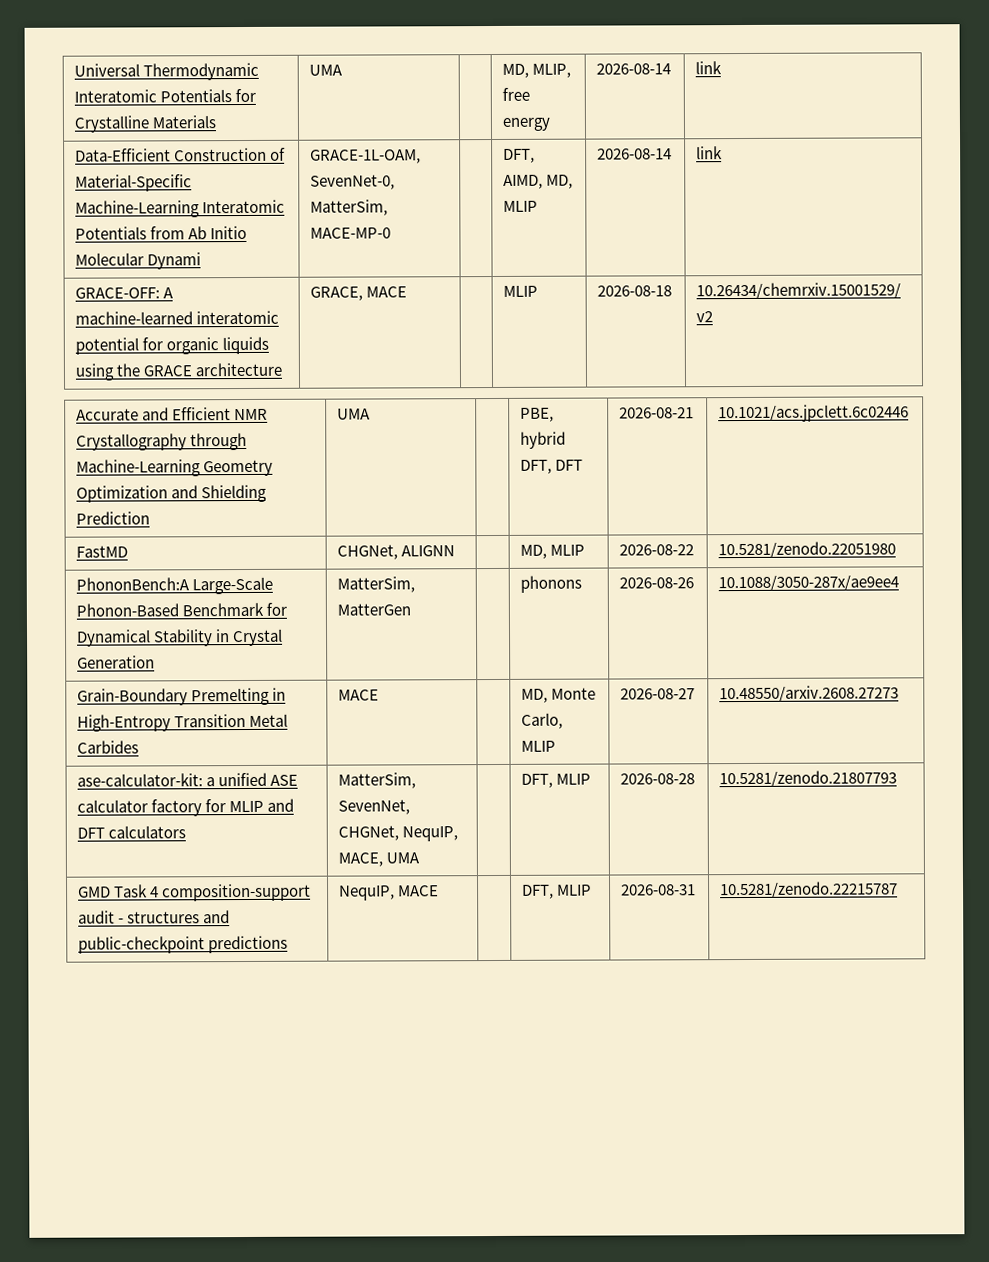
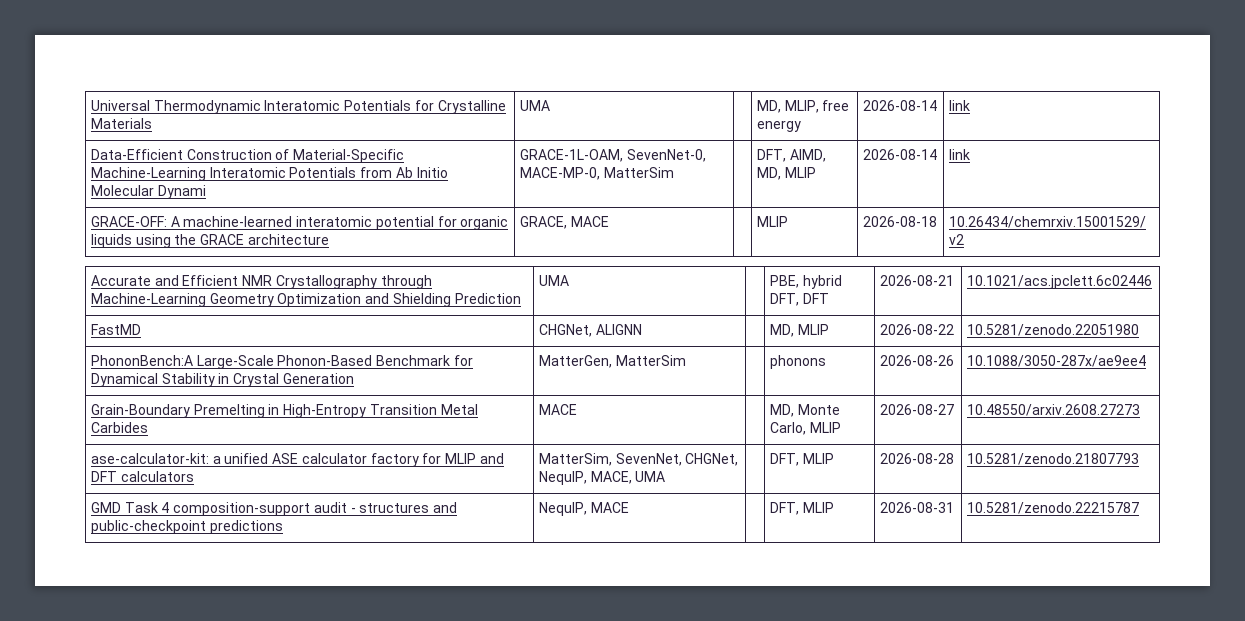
[310,199,389,216] [310,227,392,239] MatterSim, MACE-MP-0 -> [519,167,674,180] MACE-MP-0, MatterSim
[337,576,416,593] [337,603,412,616] MatterSim, MatterGen -> [538,355,686,368] MatterGen, MatterSim

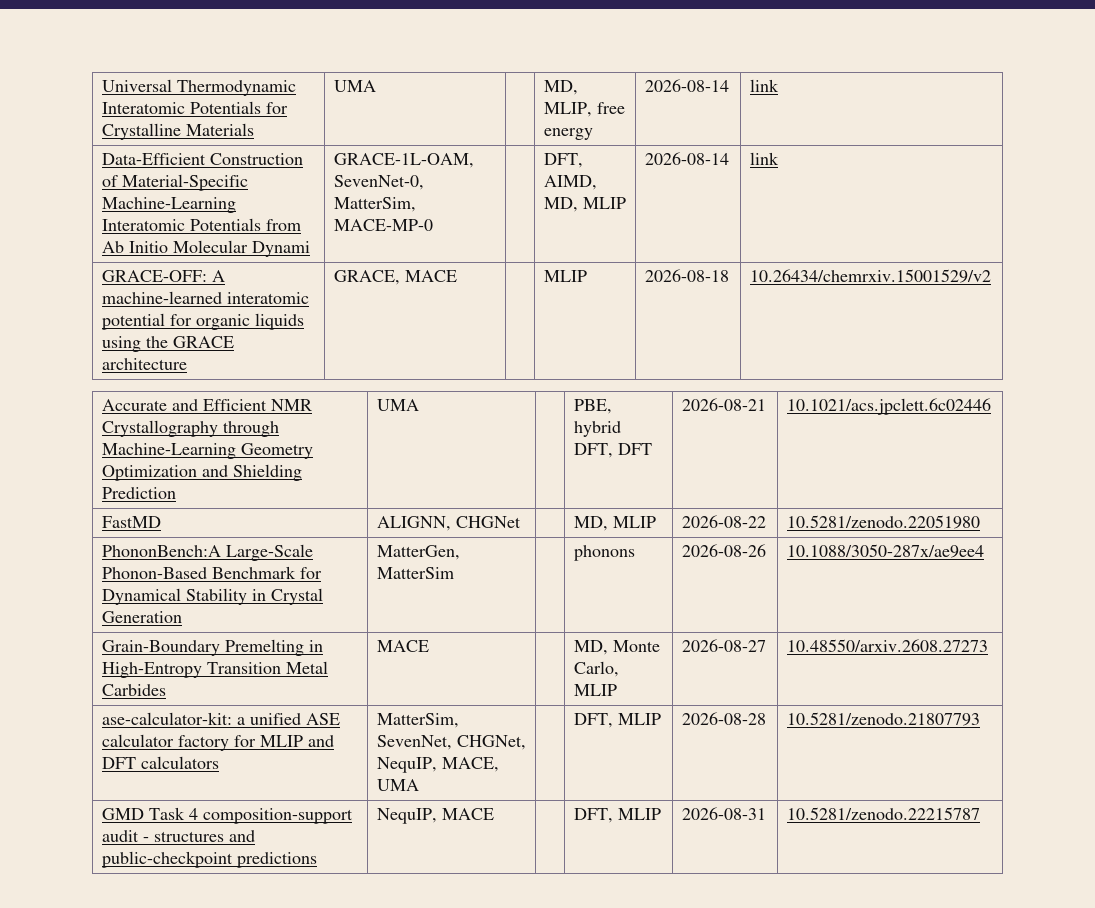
[519,167,674,180] MACE-MP-0, MatterSim -> [333,197,416,212] [333,219,433,231] MatterSim, MACE-MP-0
[538,324,642,337] CHGNet, ALIGNN -> [376,516,521,531] ALIGNN, CHGNet

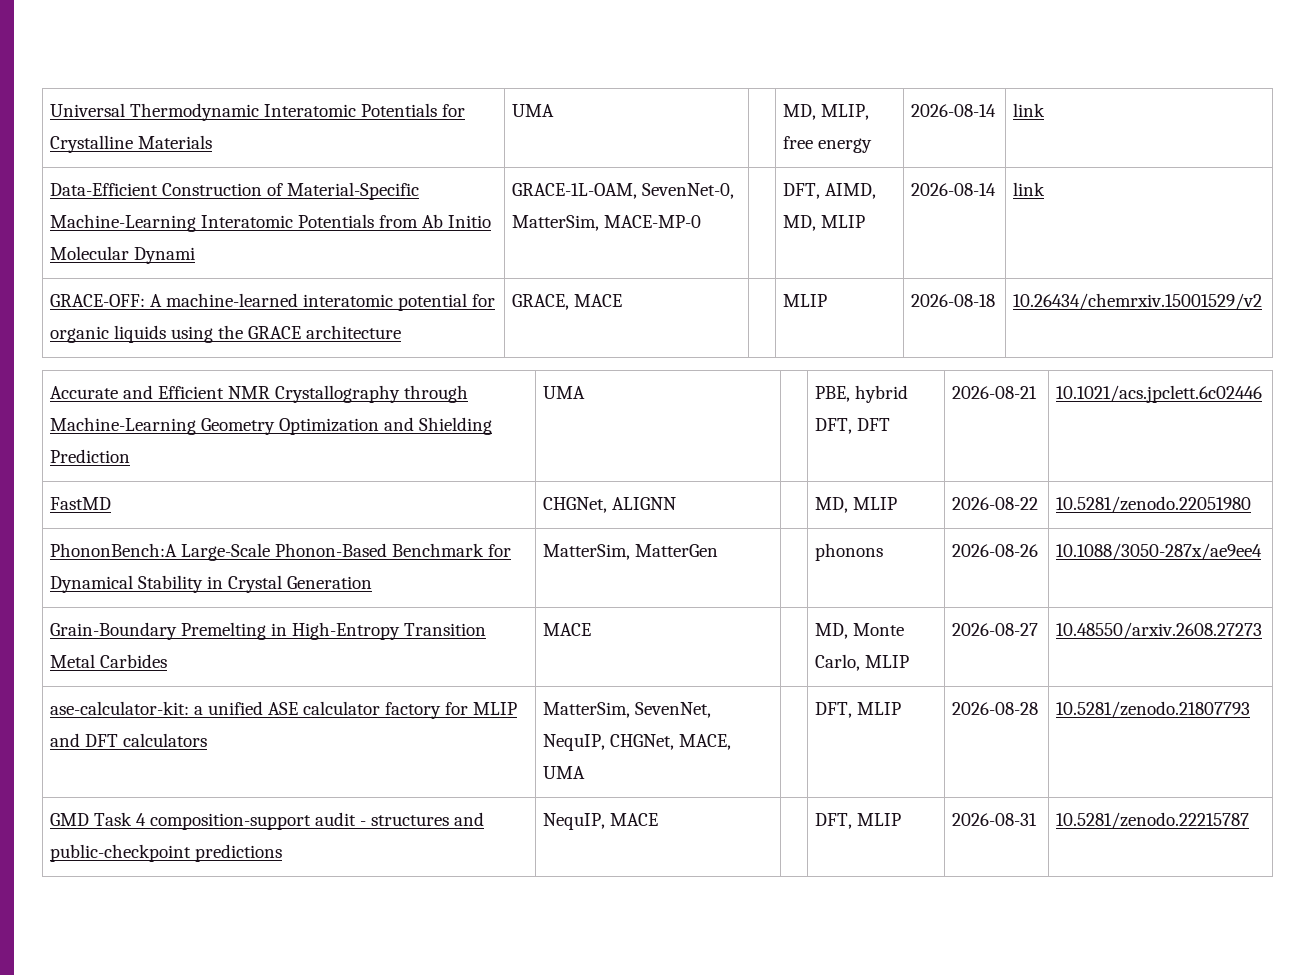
[376,516,521,531] ALIGNN, CHGNet -> [543,497,677,513] CHGNet, ALIGNN
[376,545,460,560] [376,567,454,579] MatterGen, MatterSim -> [543,544,719,560] MatterSim, MatterGen
[456,735,526,750] [376,757,437,773] CHGNet, NequIP, -> [543,734,675,751] NequIP, CHGNet,

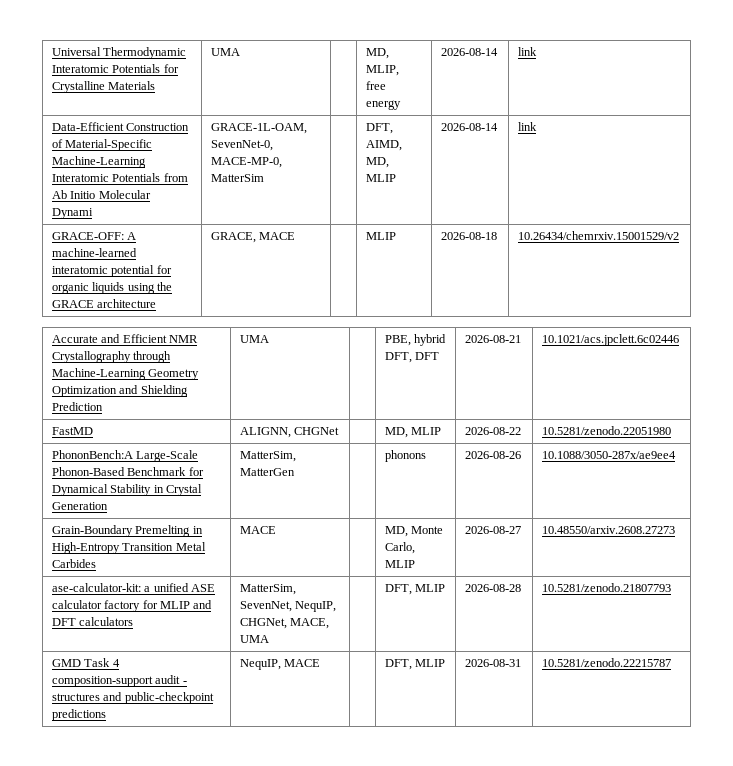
[512,215,702,231] MatterSim, MACE-MP-0 -> [210,157,282,168] [210,174,264,182] MACE-MP-0, MatterSim
[543,497,677,513] CHGNet, ALIGNN -> [239,427,340,438] ALIGNN, CHGNet

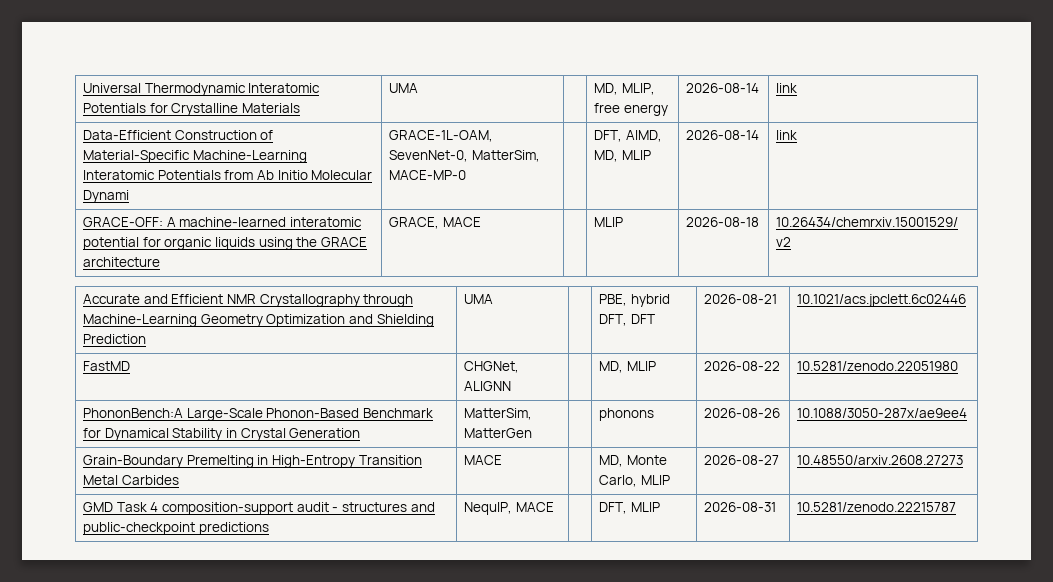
[210,157,282,168] [210,174,264,182] MACE-MP-0, MatterSim -> [471,150,540,162] [389,170,467,180] MatterSim, MACE-MP-0
[239,427,340,438] ALIGNN, CHGNet -> [464,361,520,373] [464,381,512,391] CHGNet, ALIGNN
[51,583,216,592] [51,600,213,612] [51,617,134,626] [239,584,296,595] [239,601,337,612] [239,618,330,629] [239,635,269,643] [384,584,446,595] [464,584,521,592] [541,583,671,592] // ase-calculator-kit: a unified ASE calculator factory for MLIP and DFT calculators | MatterSim, SevenNet, NequIP, CHGNet, MACE, UMA | | DFT, MLIP | 2026-08-28 | 10.5281/zenodo.21807793 -> (964, 460) none

